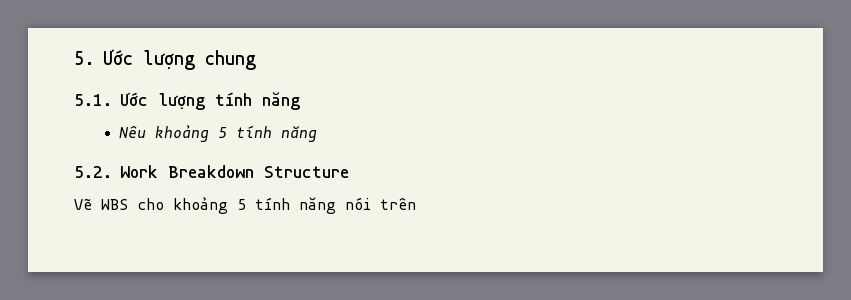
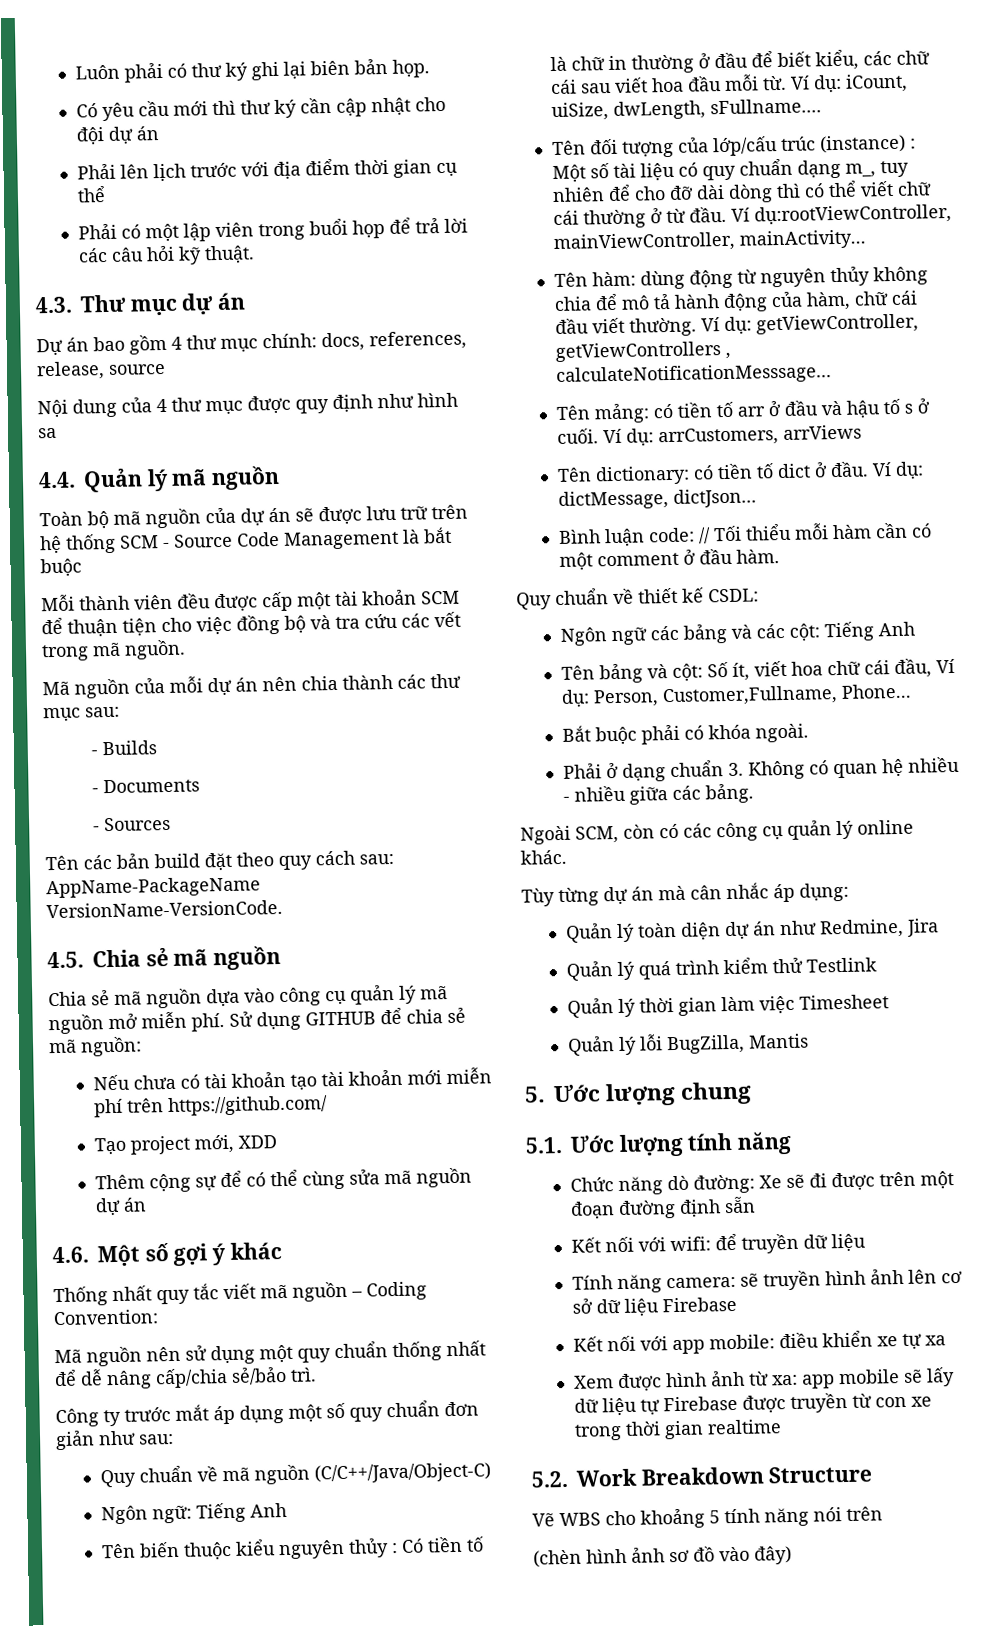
(74, 58) none -> [74,58,430,83] [75,96,446,122] [75,126,159,145] [76,158,458,182] [76,185,106,203] [77,217,468,242] [77,245,255,265] [35,292,246,316] [36,330,467,356] [36,361,166,381] [37,392,458,418] [38,427,57,439] [38,465,281,493] [39,504,468,529] [39,526,452,554] [40,558,82,577] [41,589,460,612] [41,611,461,637] [41,639,186,662] [42,673,461,699] [43,706,120,722] [90,740,157,756] [91,778,200,794] [92,816,171,832] [45,850,394,871] [46,876,261,899] [46,899,283,919] [47,945,282,971] [48,984,448,1009] [48,1007,466,1035] [48,1036,142,1057] [92,1067,492,1091] [93,1095,328,1118] [93,1134,277,1155] [94,1167,472,1193] [94,1197,147,1216] [52,1242,282,1267] [53,1281,427,1307] [53,1309,159,1326] [54,1340,486,1367] [54,1366,317,1390] [55,1400,479,1428] [55,1430,174,1451] [99,1462,491,1488] [100,1502,287,1525] [100,1536,484,1560] [549,49,930,74] [549,73,908,95] [550,98,822,122] [551,134,916,158] [551,158,909,183] [551,180,932,203] [552,203,952,229] [552,229,866,254] [553,266,928,290] [553,290,918,313] [554,313,919,337] [554,341,731,363] [555,363,832,387] [555,398,930,424] [556,424,862,447] [556,461,924,486] [557,488,757,510] [557,522,932,547] [558,548,780,570] [516,587,759,610] [559,621,915,646] [560,658,955,684] [560,683,912,708] [561,723,809,745] [562,756,960,782] [562,783,754,805] [520,819,914,845] [520,849,567,865] [521,882,849,907] [564,918,939,943] [565,957,877,981] [566,994,889,1018] [566,1033,809,1056] Luôn phải có thư ký ghi lại biên bản họp. // Có yêu cầu mới thì thư ký cần cập nhật cho đội dự án // Phải lên lịch trước với địa điểm thời gian cụ thể // Phải có một lập viên trong buổi họp để trả lời các câu hỏi kỹ thuật. // 4.3. Thư mục dự án // Dự án bao gồm 4 thư mục chính: docs, references, release, source // Nội dung của 4 thư mục được quy định như hình sa // 4.4. Quản lý mã nguồn // Toàn bộ mã nguồn của dự án sẽ được lưu trữ trên hệ thống SCM - Source Code Management là bắt buộc // Mỗi thành viên đều được cấp một tài khoản SCM để thuận tiện cho việc đồng bộ và tra cứu các vết trong mã nguồn. // Mã nguồn của mỗi dự án nên chia thành các thư mục sau: // - Builds // - Documents // - Sources // Tên các bản build đặt theo quy cách sau: AppName-PackageName VersionName-VersionCode. // 4.5. Chia sẻ mã nguồn // Chia sẻ mã nguồn dựa vào công cụ quản lý mã nguồn mở miễn phí. Sử dụng GITHUB để chia sẻ mã nguồn: // Nếu chưa có tài khoản tạo tài khoản mới miễn phí trên https://github.com/ // Tạo project mới, XDD // Thêm cộng sự để có thể cùng sửa mã nguồn dự án // 4.6. Một số gợi ý khác // Thống nhất quy tắc viết mã nguồn – Coding Convention: // Mã nguồn nên sử dụng một quy chuẩn thống nhất để dễ nâng cấp/chia sẻ/bảo trì. // Công ty trước mắt áp dụng một số quy chuẩn đơn giản như sau: // Quy chuẩn về mã nguồn (C/C++/Java/Object-C) // Ngôn ngữ: Tiếng Anh // Tên biến thuộc kiểu nguyên thủy : Có tiền tố là chữ in thường ở đầu để biết kiểu, các chữ cái sau viết hoa đầu mỗi từ. Ví dụ: iCount, uiSize, dwLength, sFullname.... // Tên đối tượng của lớp/cấu trúc (instance) : Một số tài liệu có quy chuẩn dạng m_, tuy nhiên để cho đỡ dài dòng thì có thể viết chữ cái thường ở từ đầu. Ví dụ:rootViewController, mainViewController, mainActivity... // Tên hàm: dùng động từ nguyên thủy không chia để mô tả hành động của hàm, chữ cái đầu viết thường. Ví dụ: getViewController, getViewControllers , calculateNotificationMesssage... // Tên mảng: có tiền tố arr ở đầu và hậu tố s ở cuối. Ví dụ: arrCustomers, arrViews // Tên dictionary: có tiền tố dict ở đầu. Ví dụ: dictMessage, dictJson... // Bình luận code: // Tối thiểu mỗi hàm cần có một comment ở đầu hàm. // Quy chuẩn về thiết kế CSDL: // Ngôn ngữ các bảng và các cột: Tiếng Anh // Tên bảng và cột: Số ít, viết hoa chữ cái đầu, Ví dụ: Person, Customer,Fullname, Phone... // Bắt buộc phải có khóa ngoài. // Phải ở dạng chuẩn 3. Không có quan hệ nhiều - nhiều giữa các bảng. // Ngoài SCM, còn có các công cụ quản lý online khác. // Tùy từng dự án mà cân nhắc áp dụng: // Quản lý toàn diện dự án như Redmine, Jira // Quản lý quá trình kiểm thử Testlink // Quản lý thời gian làm việc Timesheet // Quản lý lỗi BugZilla, Mantis //
[119,125,318,142] Nêu khoảng 5 tính năng -> [569,1171,954,1196] [569,1196,756,1220] [570,1233,866,1254] [571,1268,963,1294] [571,1296,737,1316] [572,1330,946,1355] [573,1367,955,1392] [573,1392,932,1416] [573,1419,782,1441] Chức năng dò đường: Xe sẽ đi được trên một đoạn đường định sẵn // Kết nối với wifi: để truyền dữ liệu // Tính năng camera: sẽ truyền hình ảnh lên cơ sở dữ liệu Firebase // Kết nối với app mobile: điều khiển xe tự xa // Xem được hình ảnh từ xa: app mobile sẽ lấy dữ liệu tự Firebase được truyền từ con xe trong thời gian realtime
(416, 204) none -> [533,1545,792,1568] // (chèn hình ảnh sơ đồ vào đây)

